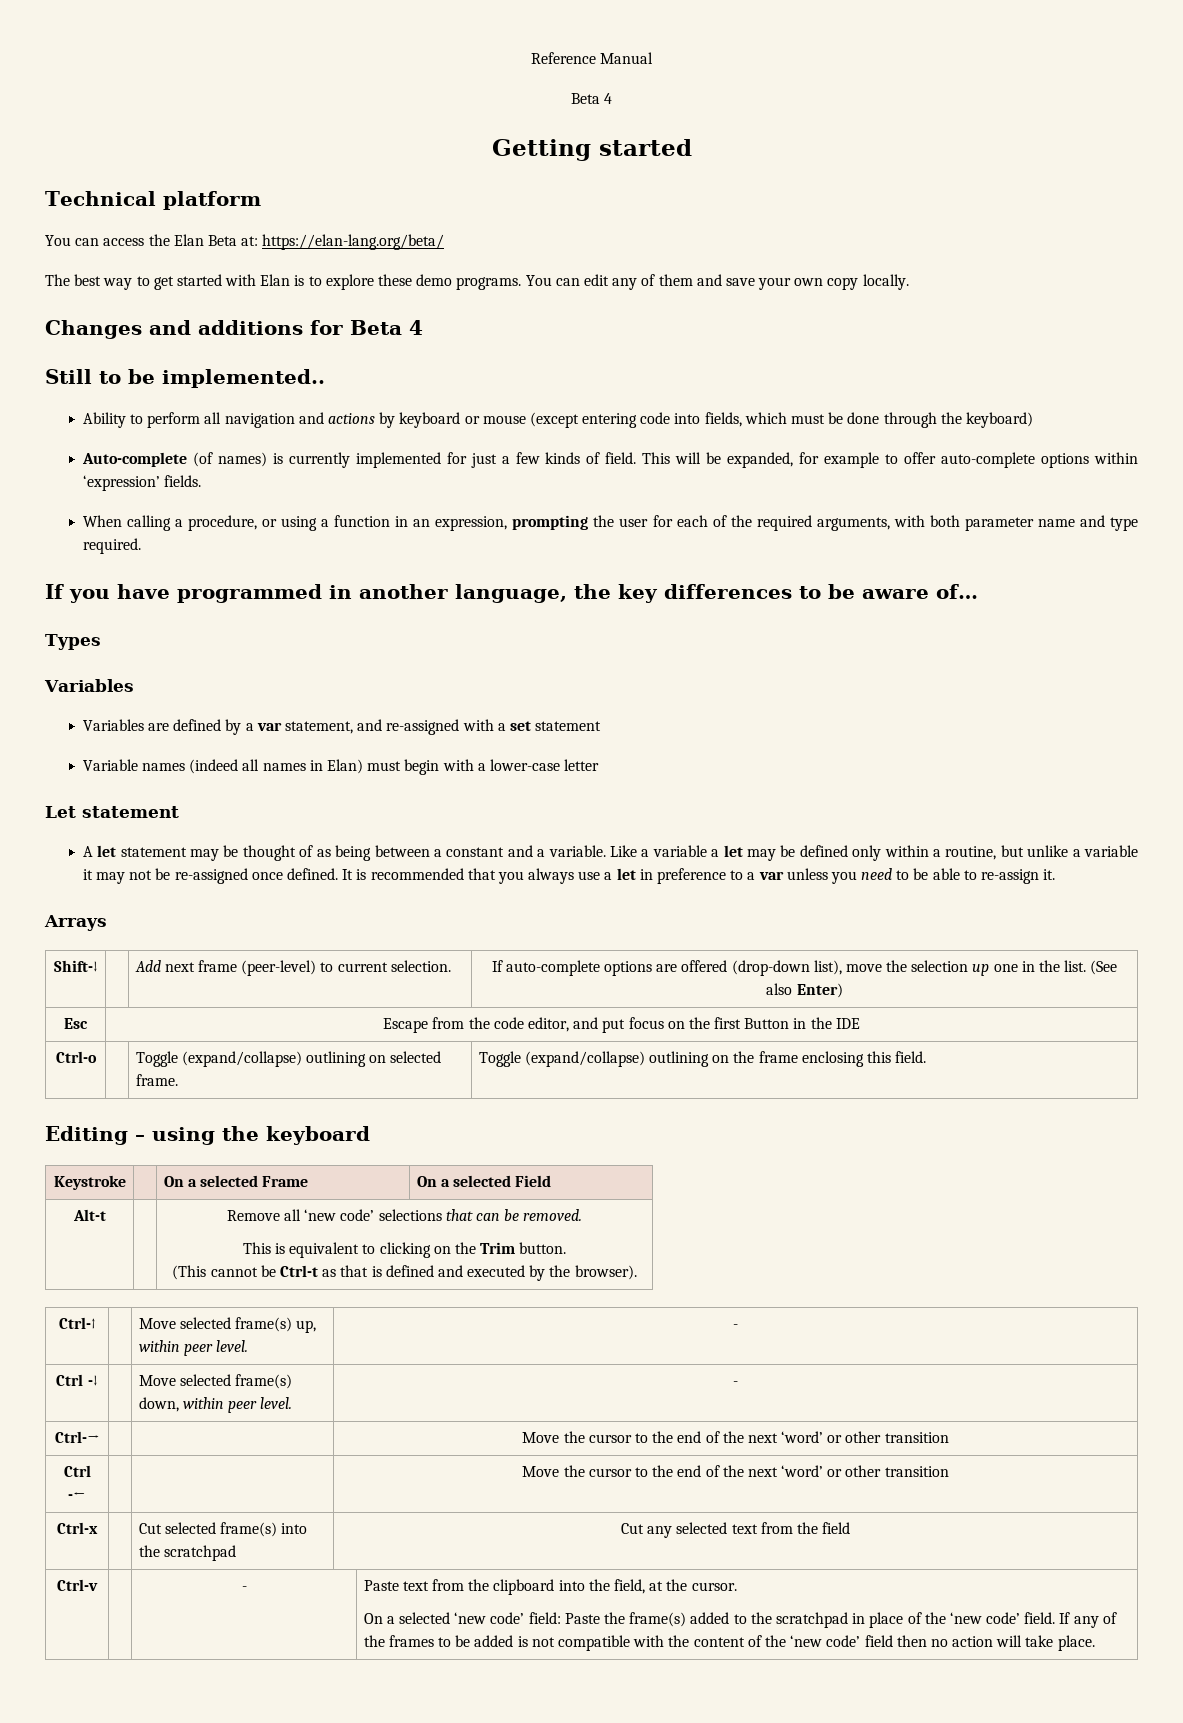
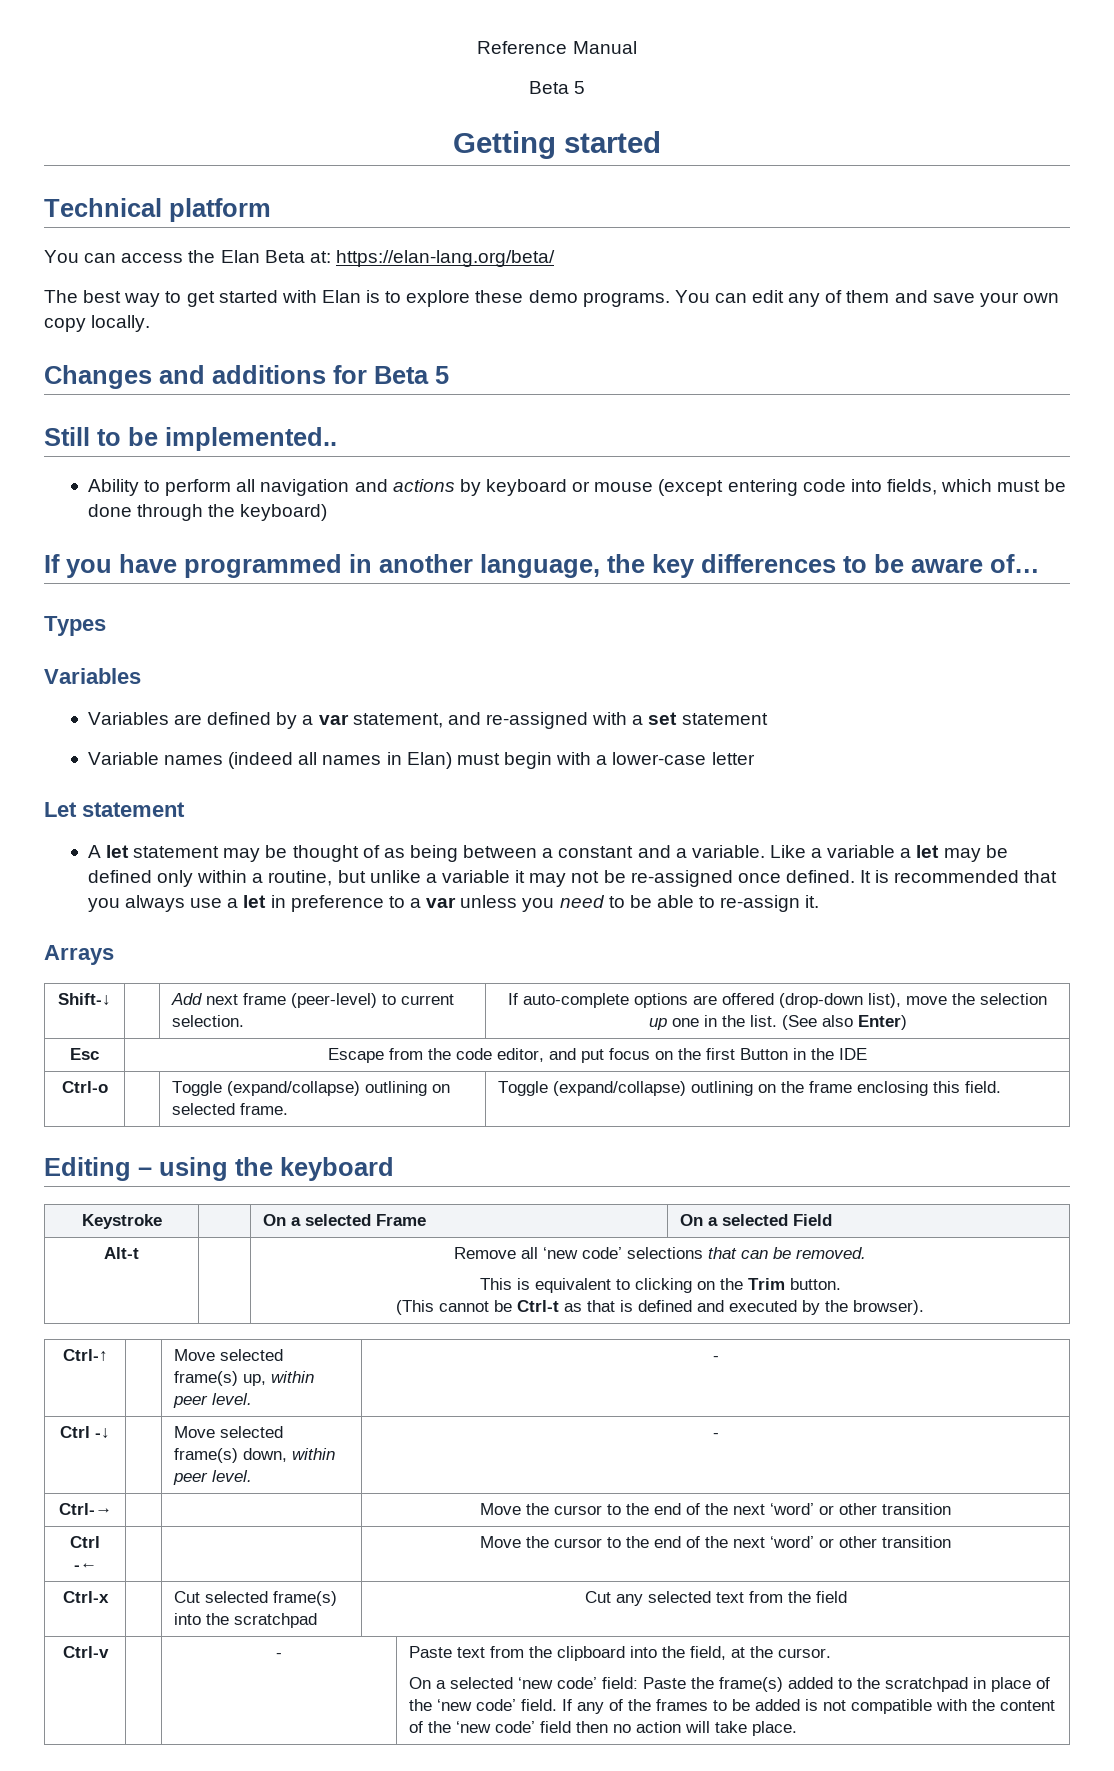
[604,93,613,104] 4 -> [574,81,586,94] 5
[409,320,423,335] 4 -> [435,366,449,384] 5
[81,452,1138,468] [82,475,202,491] [82,515,1138,531] [82,538,141,554] // Auto-complete (of names) is currently implemented for just a few kinds of field. This will be expanded, for example to offer auto-complete options within ‘expression’ fields. // When calling a procedure, or using a function in an expression, prompting the user for each of the required arguments, with both parameter name and type required. -> (328, 512) none

